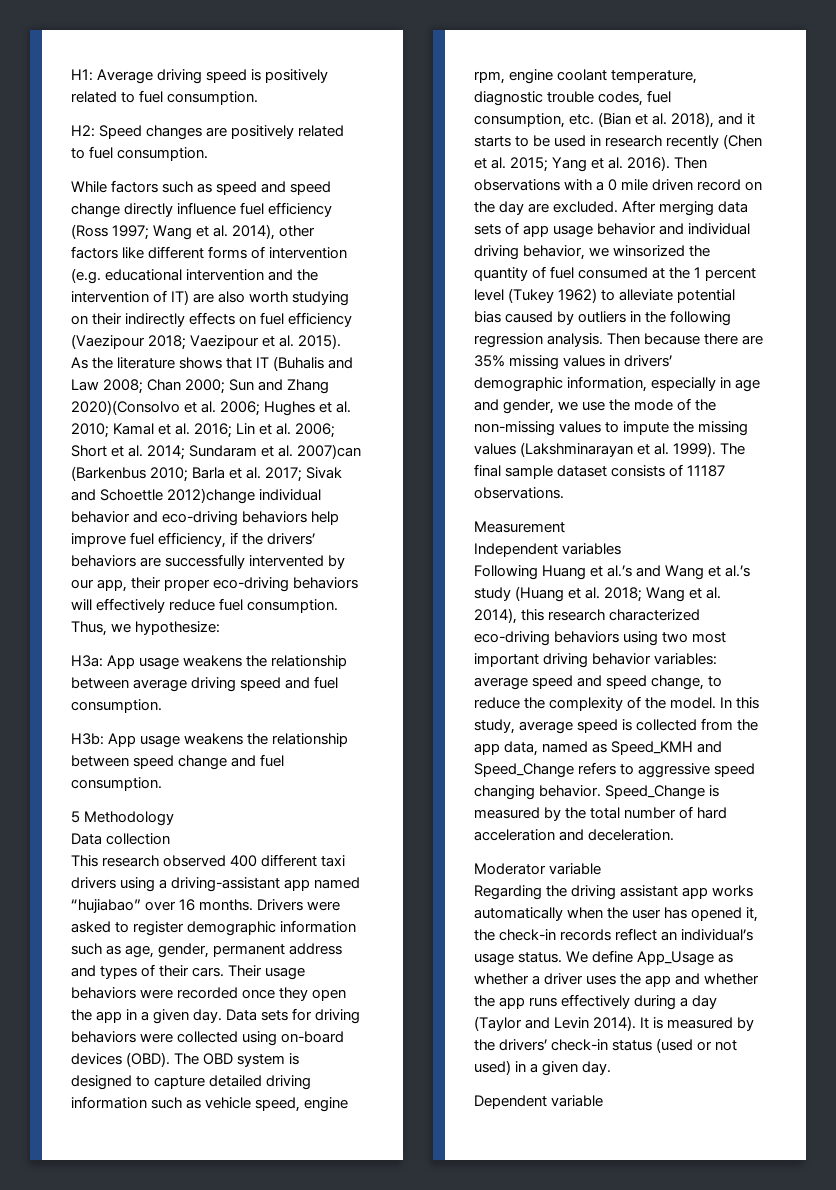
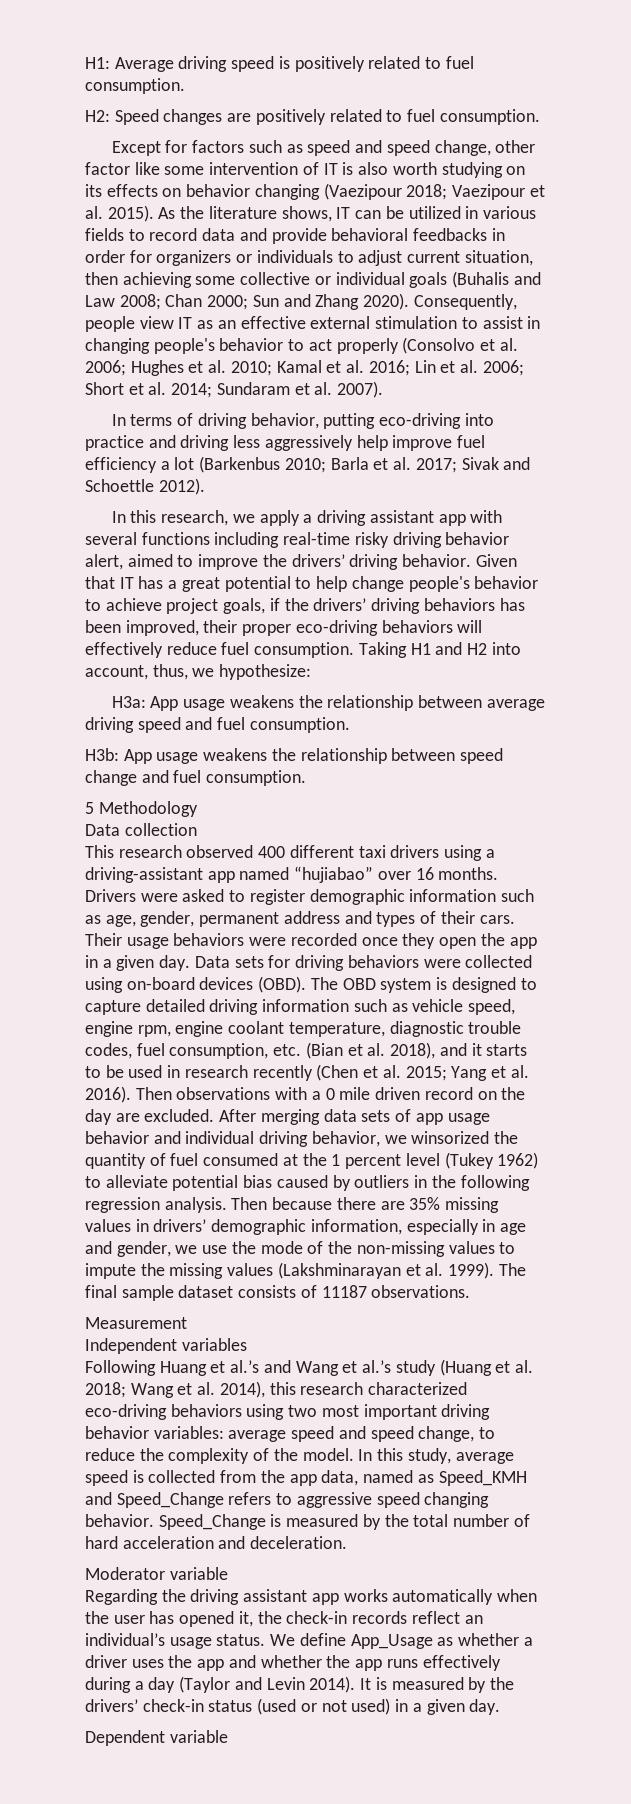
[71,181,107,193] While -> [111,140,188,156] Except for
[71,202,333,218] [71,224,316,240] [71,246,348,259] [71,268,319,284] [71,290,350,306] [71,312,353,327] change directly influence fuel efficiency (Ross 1997; Wang et al. 2014), other factors like different forms of intervention (e.g. educational intervention and the intervention of IT) are also worth studying on their indirectly effects on fuel efficiency -> [434,140,536,156] [85,162,526,178] [85,184,320,200] change, other factor like some intervention of IT is also worth studying on its effects on behavior changing
[179,357,270,369] shows that IT -> [281,206,536,222] [85,228,505,244] [85,250,533,266] [85,272,448,288] shows, IT can be utilized in various fields to record data and provide behavioral feedbacks in order for organizers or individuals to adjust current situation, then achieving some collective or individual goals
[71,400,180,415] 2020)(Consolvo -> [363,293,517,310] [85,316,541,332] [85,337,476,354] 2020). Consequently, people view IT as an effective external stimulation to assist in changing people's behavior to act properly (Consolvo
[297,444,362,459] 2007)can -> [337,381,384,398] [111,413,494,429] [85,435,486,451] [85,457,195,473] 2007). // In terms of driving behavior, putting eco-driving into practice and driving less aggressively help improve fuel efficiency a lot
[167,488,322,504] [71,511,340,526] [71,532,316,548] [71,554,346,569] [71,579,128,592] 2012)change individual behavior and eco-driving behaviors help improve fuel efficiency, if the drivers’ behaviors are successfully intervented by our app, -> [158,478,205,495] [111,510,503,526] [85,532,510,548] [85,554,517,570] [85,576,539,592] [85,598,525,614] [85,620,199,636] 2012). // In this research, we apply a driving assistant app with several functions including real-time risky driving behavior alert, aimed to improve the drivers’ driving behavior. Given that IT has a great potential to help change people's behavior to achieve project goals, if the drivers’ driving behaviors has been improved,
[71,621,107,636] Thus, -> [358,642,521,658] [85,664,188,680] Taking H1 and H2 into account, thus,

